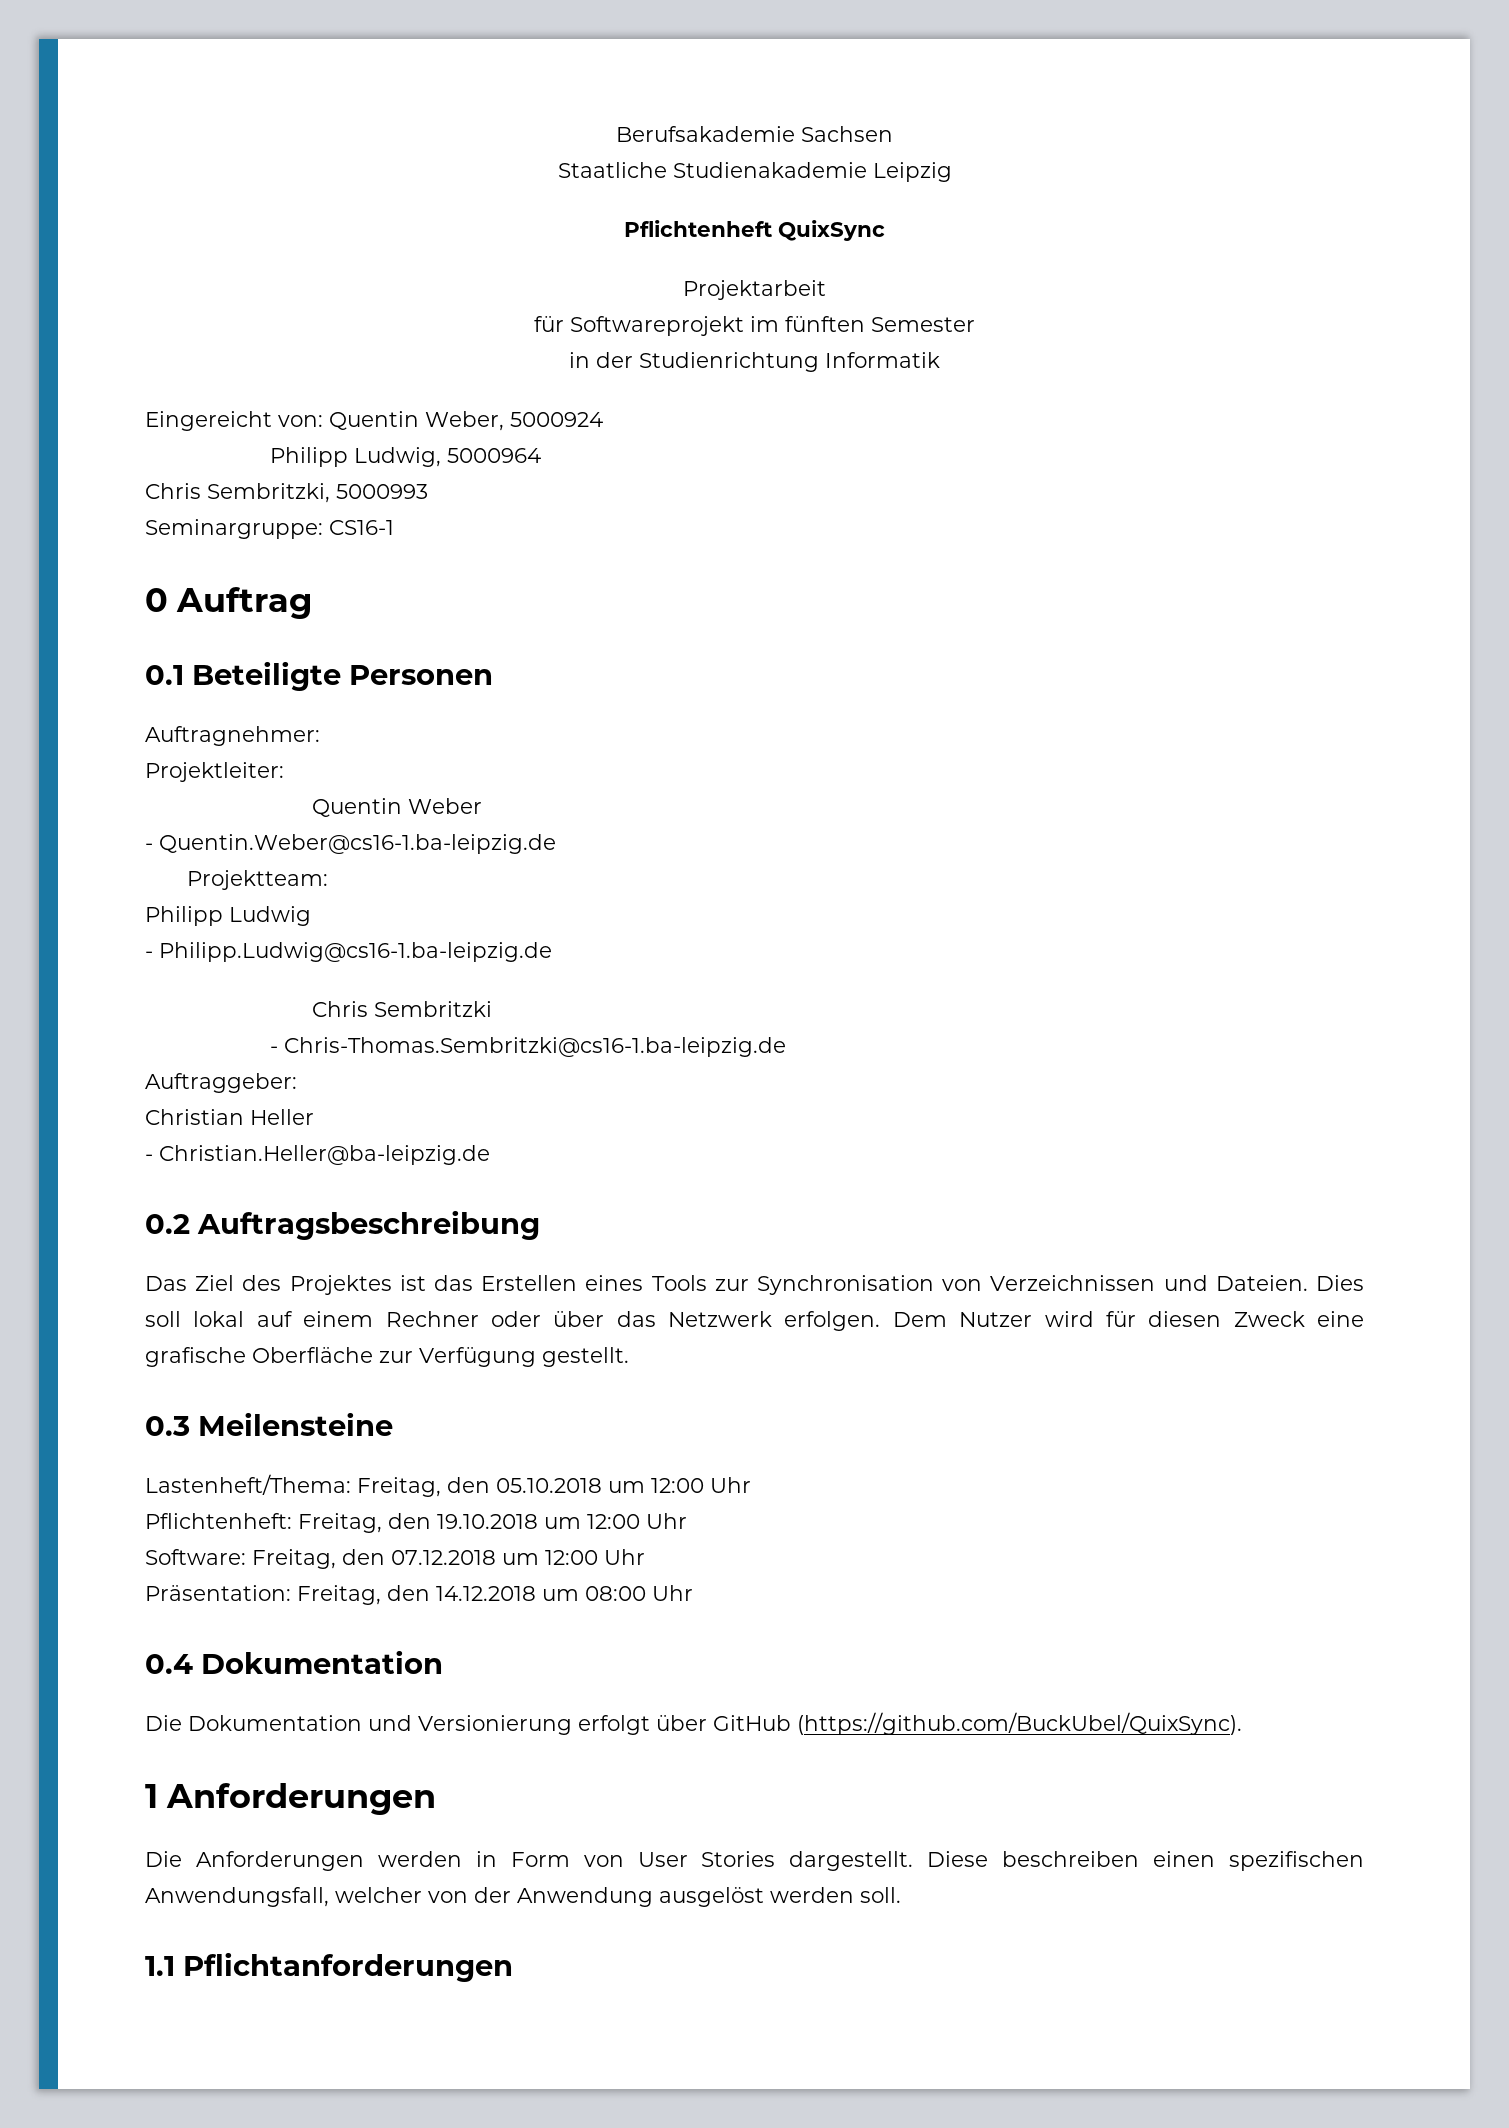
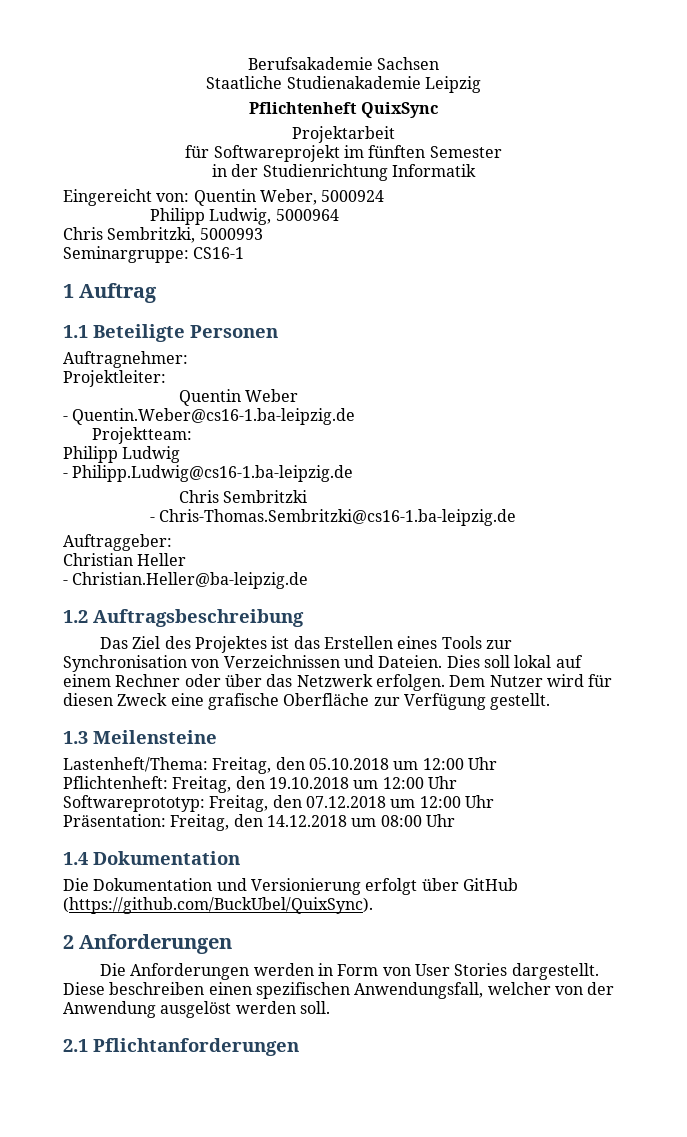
[145,588,168,612] 0 -> [63,284,74,298] 1
[145,665,184,685] 0.1 -> [63,325,88,338] 1.1
[145,1214,190,1234] 0.2 -> [63,610,88,623] 1.2
[145,1416,190,1436] 0.3 -> [63,731,88,744] 1.3
[145,1549,246,1565] Software: -> [63,795,205,812] Softwareprototyp:
[145,1654,193,1674] 0.4 -> [63,852,88,865] 1.4
[145,1784,158,1808] 1 -> [63,935,74,949] 2
[145,1956,175,1976] 1.1 -> [63,1039,88,1052] 2.1

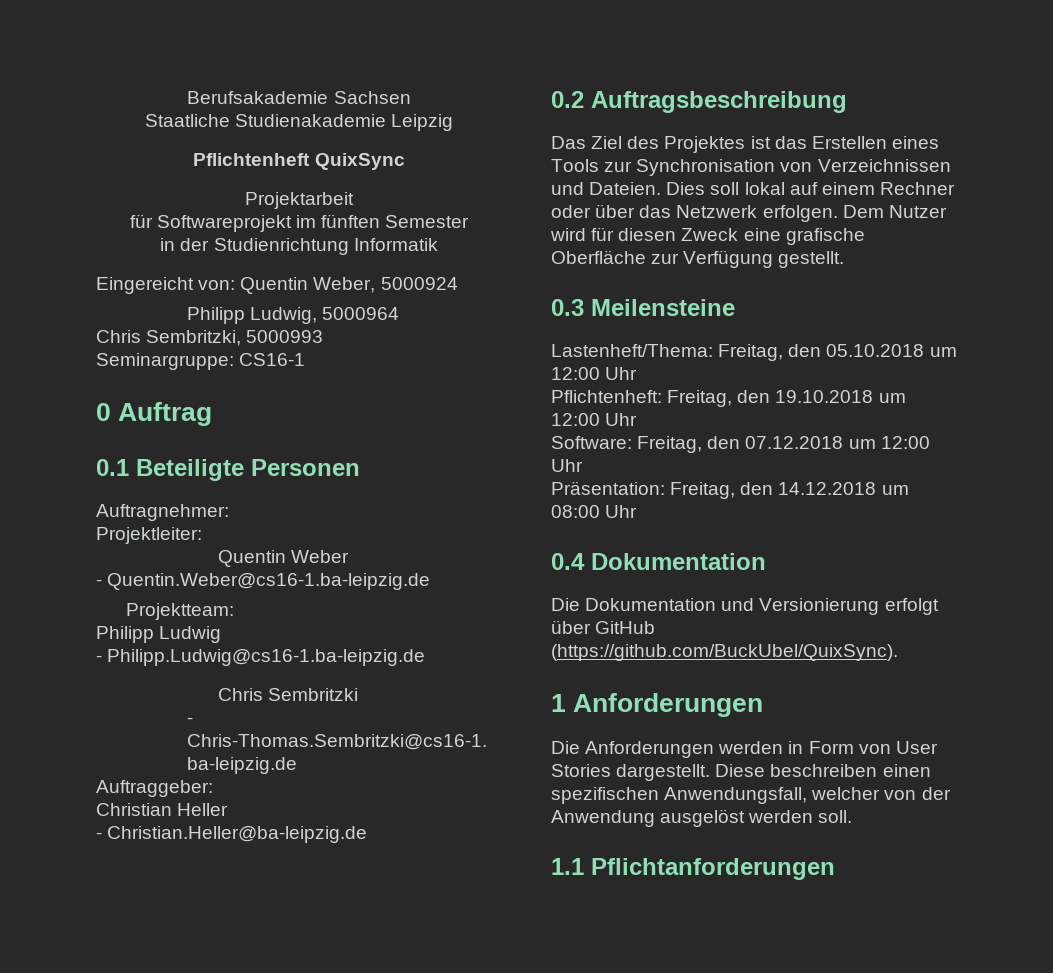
[63,284,74,298] 1 -> [96,403,111,421] 0
[63,325,88,338] 1.1 -> [96,459,129,476] 0.1
[63,610,88,623] 1.2 -> [551,91,584,108] 0.2
[63,731,88,744] 1.3 -> [551,299,584,316] 0.3
[63,795,205,812] Softwareprototyp: -> [551,436,632,449] Software:
[63,852,88,865] 1.4 -> [551,553,585,570] 0.4
[63,935,74,949] 2 -> [551,694,566,712] 1
[63,1039,88,1052] 2.1 -> [551,858,584,875] 1.1

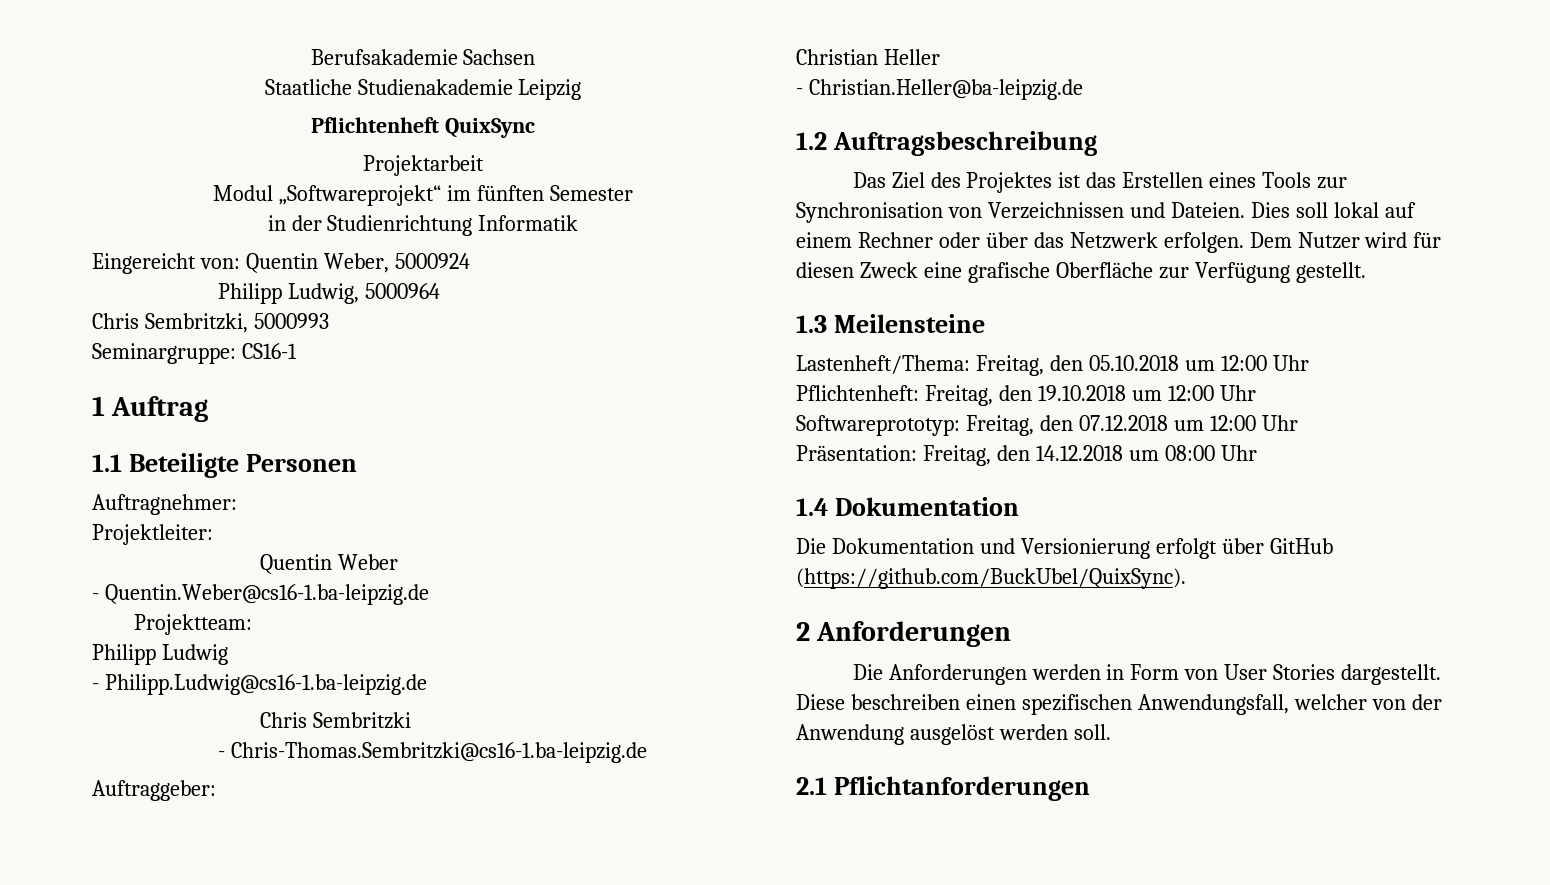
[129,214,292,232] für Softwareprojekt -> [213,185,442,206] Modul „Softwareprojekt“
[96,403,111,421] 0 -> [92,396,105,416] 1
[96,459,129,476] 0.1 -> [92,454,122,472] 1.1
[551,91,584,108] 0.2 -> [796,132,827,150] 1.2
[551,299,584,316] 0.3 -> [796,315,827,333] 1.3
[551,436,632,449] Software: -> [796,415,960,436] Softwareprototyp:
[551,553,585,570] 0.4 -> [796,498,828,516] 1.4
[551,694,566,712] 1 -> [796,622,810,641] 2
[551,858,584,875] 1.1 -> [796,777,827,795] 2.1

